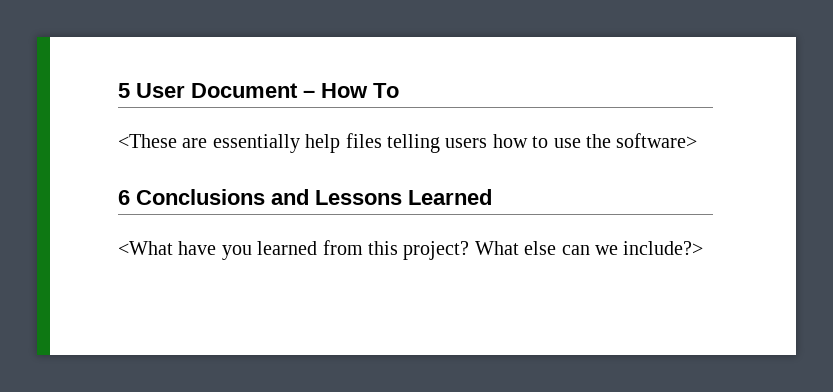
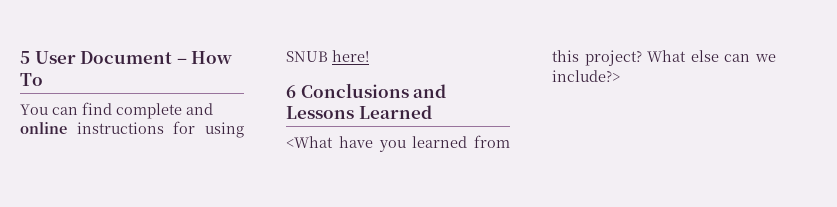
[118,133,698,153] <These are essentially help files telling users how to use the software> -> [20,102,213,119] [20,121,244,138] [286,50,369,62] You can find complete and online instructions for using SNUB here!

